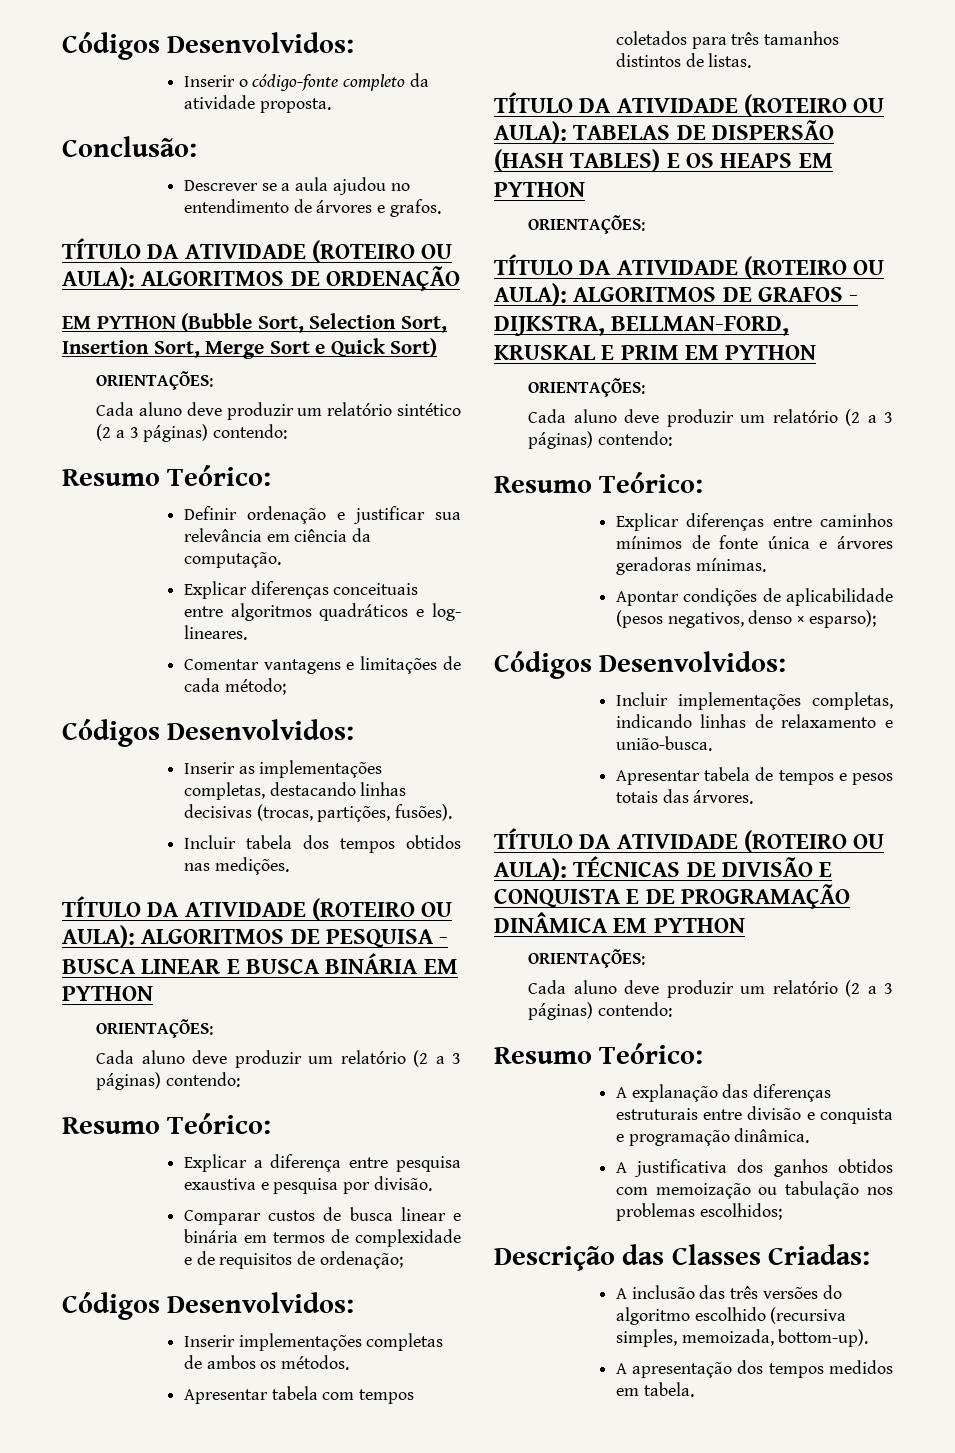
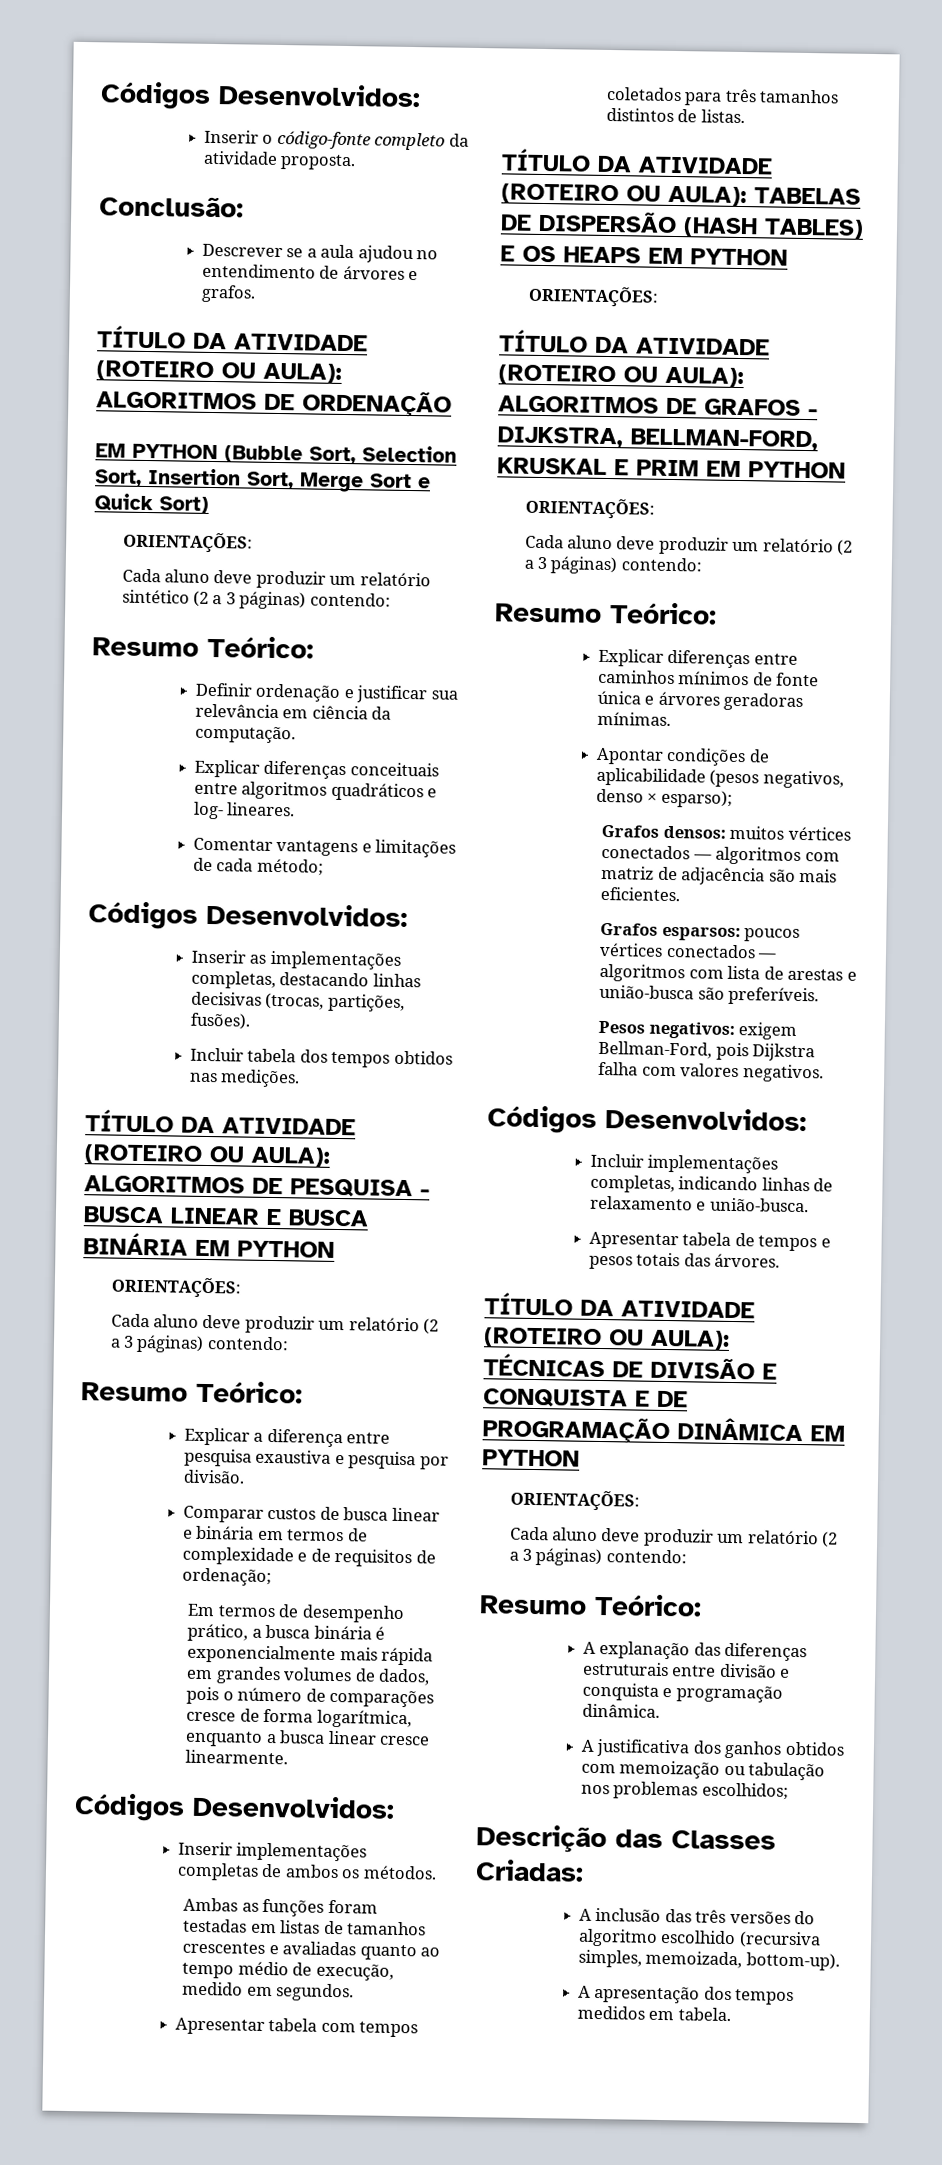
(403, 1260) none -> [187,1603,405,1624] [187,1623,386,1642] [187,1644,434,1666] [186,1666,431,1686] [186,1686,435,1708] [186,1708,412,1729] [185,1730,431,1747] [185,1749,289,1765] // Em termos de desempenho prático, a busca binária é exponencialmente mais rápida em grandes volumes de dados, pois o número de comparações cresce de forma logarítmica, enquanto a busca linear cresce linearmente.
(350, 1362) none -> [183,1897,378,1917] [183,1918,427,1936] [182,1941,441,1961] [182,1961,394,1981] [182,1981,355,2002] // Ambas as funções foram testadas em listas de tamanhos crescentes e avaliadas quanto ao tempo médio de execução, medido em segundos.
(876, 619) none -> [601,824,851,841] [601,844,840,865] [601,865,838,886] [600,886,681,902] [600,922,801,942] [599,942,777,959] [599,963,857,983] [599,984,820,1006] [598,1020,798,1040] [598,1040,816,1062] [598,1061,824,1083] // Grafos densos: muitos vértices conectados — algoritmos com matriz de adjacência são mais eficientes. // Grafos esparsos: poucos vértices conectados — algoritmos com lista de arestas e união-busca são preferíveis. // Pesos negativos: exigem Bellman-Ford, pois Dijkstra falha com valores negativos.

